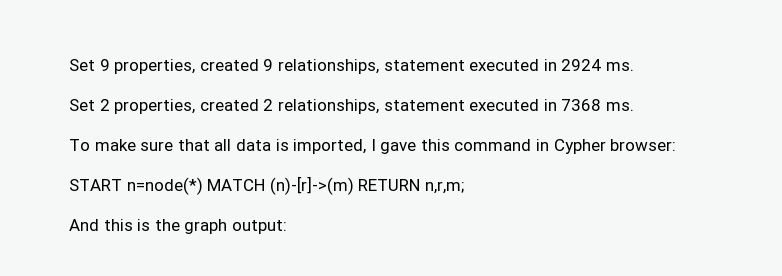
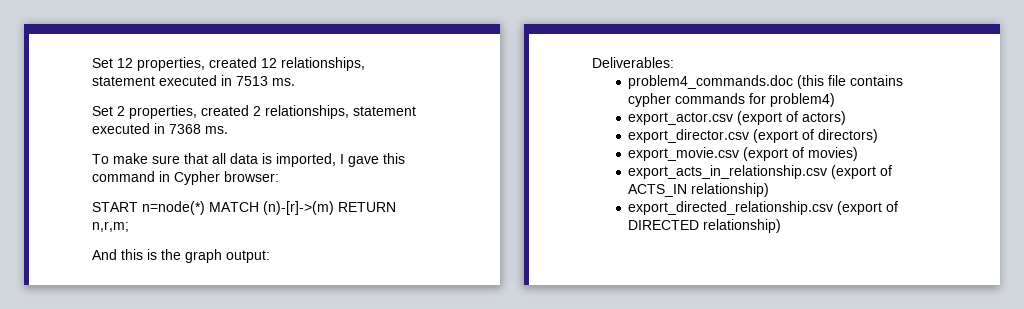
[69,59,602,74] Set 9 properties, created 9 relationships, statement executed in 2924 -> [92,57,365,71] [92,75,268,86] Set 12 properties, created 12 relationships, statement executed in 7513
(287, 227) none -> [592,57,674,68] [628,75,904,89] [628,93,836,107] [628,111,847,125] [628,129,879,143] [628,147,859,161] [628,165,893,179] [628,183,770,197] [628,201,899,215] [628,219,782,233] // Deliverables: // problem4_commands.doc (this file contains cypher commands for problem4) // export_actor.csv (export of actors) // export_director.csv (export of directors) // export_movie.csv (export of movies) // export_acts_in_relationship.csv (export of ACTS_IN relationship) // export_directed_relationship.csv (export of DIRECTED relationship)

